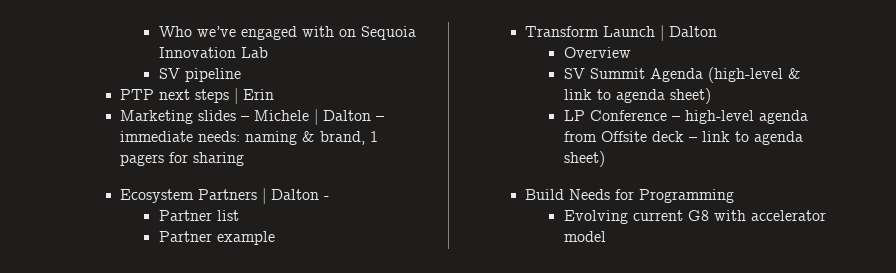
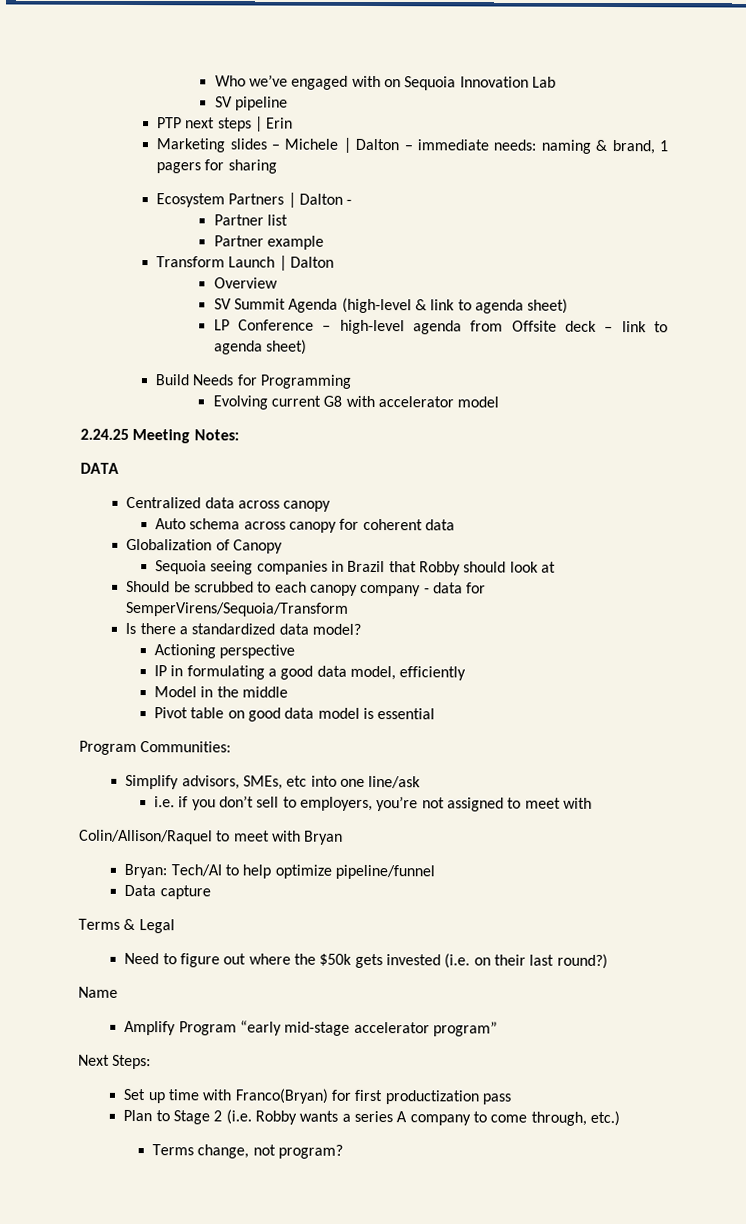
(606, 236) none -> [80,428,239,444] [80,462,119,474] [126,496,332,512] [155,518,456,533] [126,538,284,554] [155,560,557,576] [126,580,487,597] [125,601,350,617] [125,622,361,635] [154,644,296,659] [154,665,467,681] [154,686,289,698] [154,707,436,722] [79,740,232,756] [125,774,422,790] [154,795,592,812] [79,829,344,845] [124,863,435,880] [124,884,211,900] [78,918,175,934] [124,952,608,969] [78,986,118,998] [124,1020,498,1037] [78,1054,152,1070] [123,1088,511,1105] [123,1109,620,1127] [152,1144,344,1159] // 2.24.25 Meeting Notes: // DATA // Centralized data across canopy // Auto schema across canopy for coherent data // Globalization of Canopy // Sequoia seeing companies in Brazil that Robby should look at // Should be scrubbed to each canopy company - data for SemperVirens/Sequoia/Transform // Is there a standardized data model? // Actioning perspective // IP in formulating a good data model, efficiently // Model in the middle // Pivot table on good data model is essential // Program Communities: // Simplify advisors, SMEs, etc into one line/ask // i.e. if you don’t sell to employers, you’re not assigned to meet with // Colin/Allison/Raquel to meet with Bryan // Bryan: Tech/AI to help optimize pipeline/funnel // Data capture // Terms & Legal // Need to figure out where the $50k gets invested (i.e. on their last round?) // Name // Amplify Program “early mid-stage accelerator program” // Next Steps: // Set up time with Franco(Bryan) for first productization pass // Plan to Stage 2 (i.e. Robby wants a series A company to come through, etc.) // Terms change, not program?

